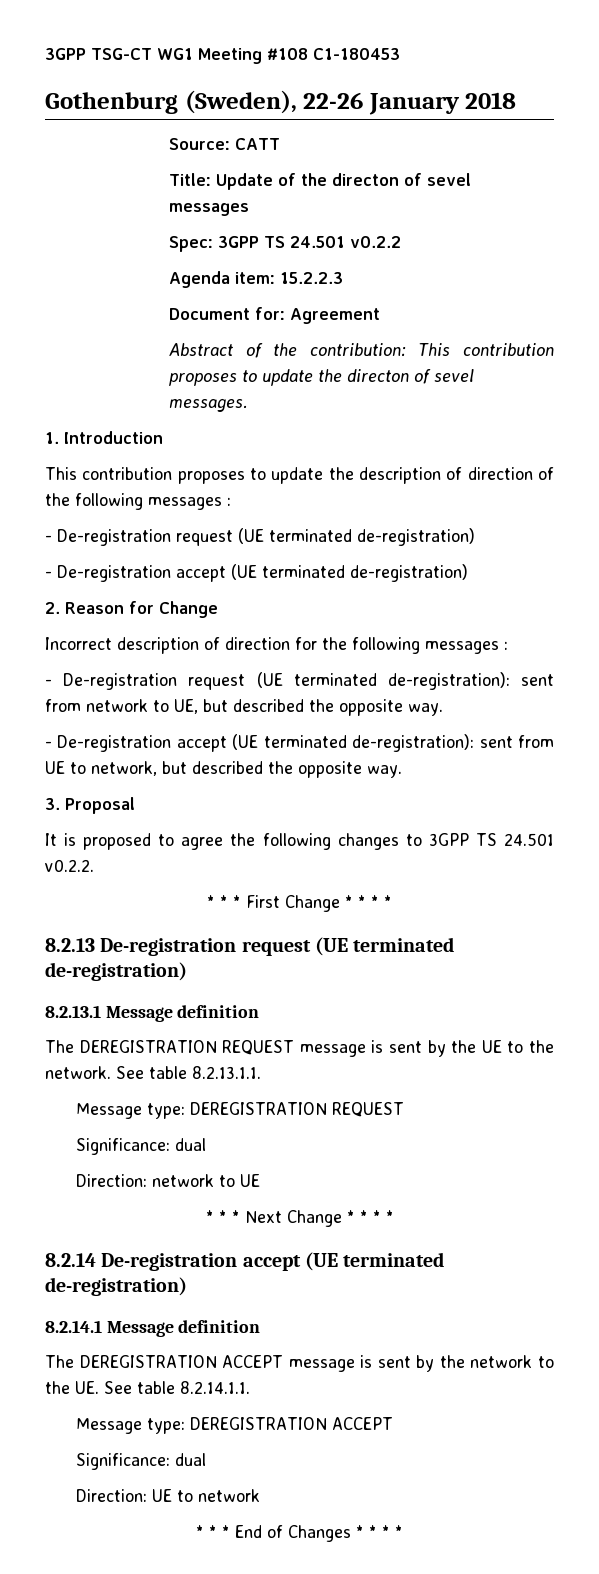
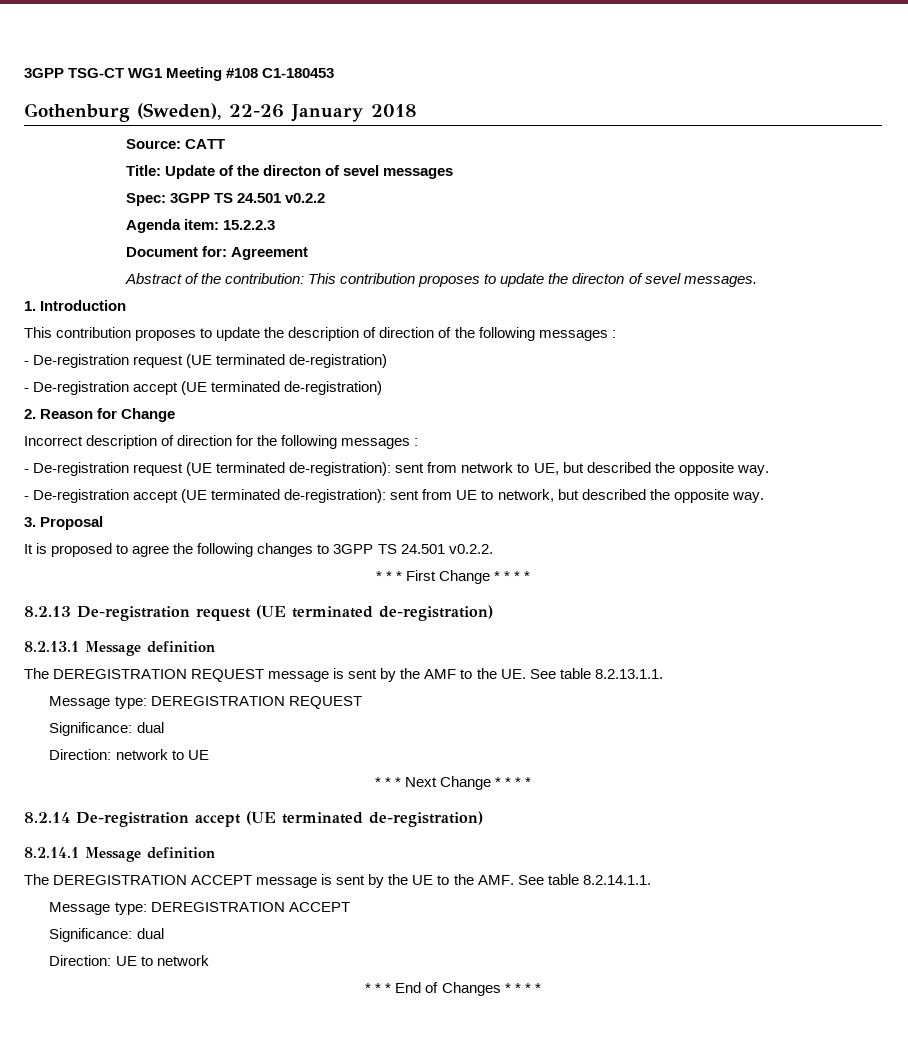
[481,1040,555,1053] [45,1066,111,1079] UE to the network. -> [424,668,526,679] AMF to the UE.
[470,1355,554,1368] [45,1381,99,1394] network to the UE. -> [412,874,514,885] UE to the AMF.

